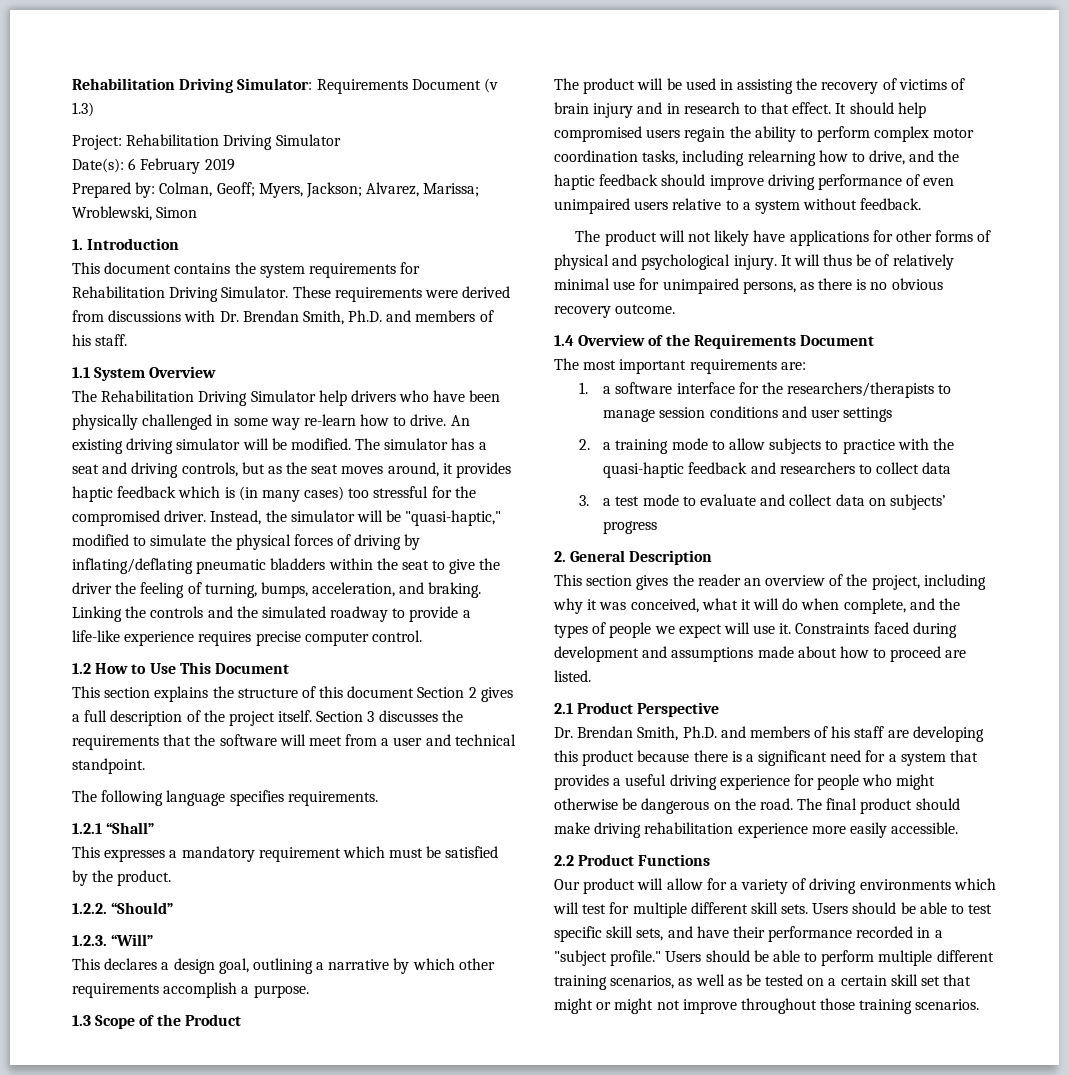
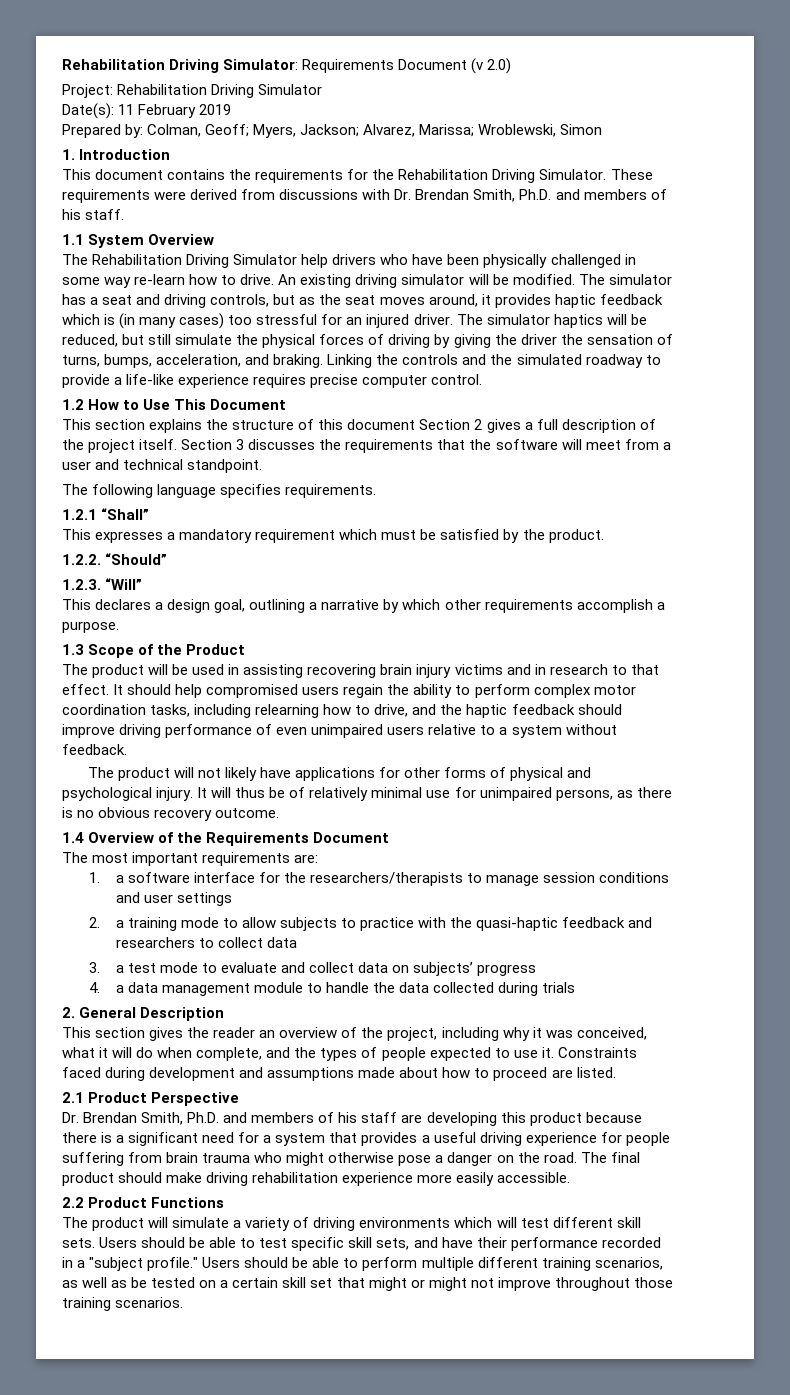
[72,102,94,117] 1.3) -> [487,58,512,74] 2.0)
[128,158,137,170] 6 -> [118,104,135,115] 11
[259,264,305,278] system -> (252, 174) none
(421, 268) none -> [372,169,395,180] the
[454,486,476,498] [72,510,502,526] [72,534,147,546] the compromised driver. Instead, the simulator will be "quasi-haptic," modified to -> [346,314,647,328] [62,334,172,347] an injured driver. The simulator haptics will be reduced, but still
[72,558,501,574] [72,582,257,598] inflating/deflating pneumatic bladders within the seat to give the driver the feeling of turning, -> [453,334,673,348] [62,355,100,367] giving the driver the sensation of turns,
[796,78,966,94] the recovery of victims of -> [307,664,377,678] recovering
(634, 110) none -> [454,664,503,675] victims
(658, 527) none -> [88,982,576,996] // 4. a data management module to handle the data collected during trials
[654,622,750,638] we expect will -> [429,1047,510,1061] expected to
[862,774,936,790] [554,798,710,814] who might otherwise be dangerous -> [62,1152,493,1166] suffering from brain trauma who might otherwise pose a danger
[554,878,727,894] Our product will allow for -> [62,1217,230,1231] The product will simulate
[609,902,687,918] for multiple -> (549, 1223) none

